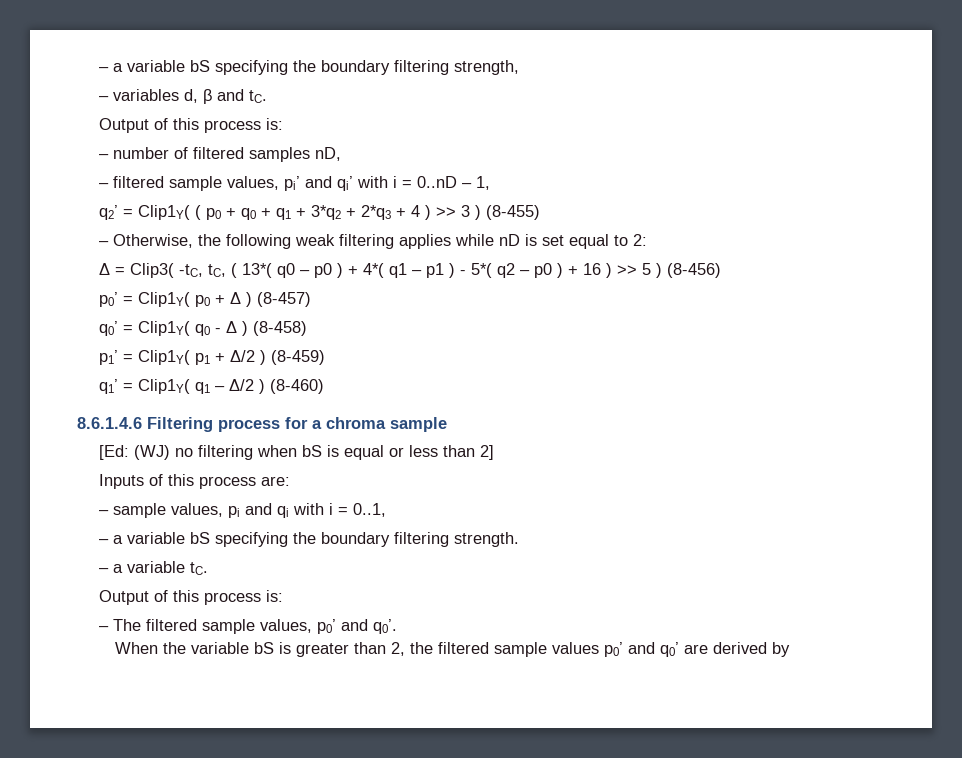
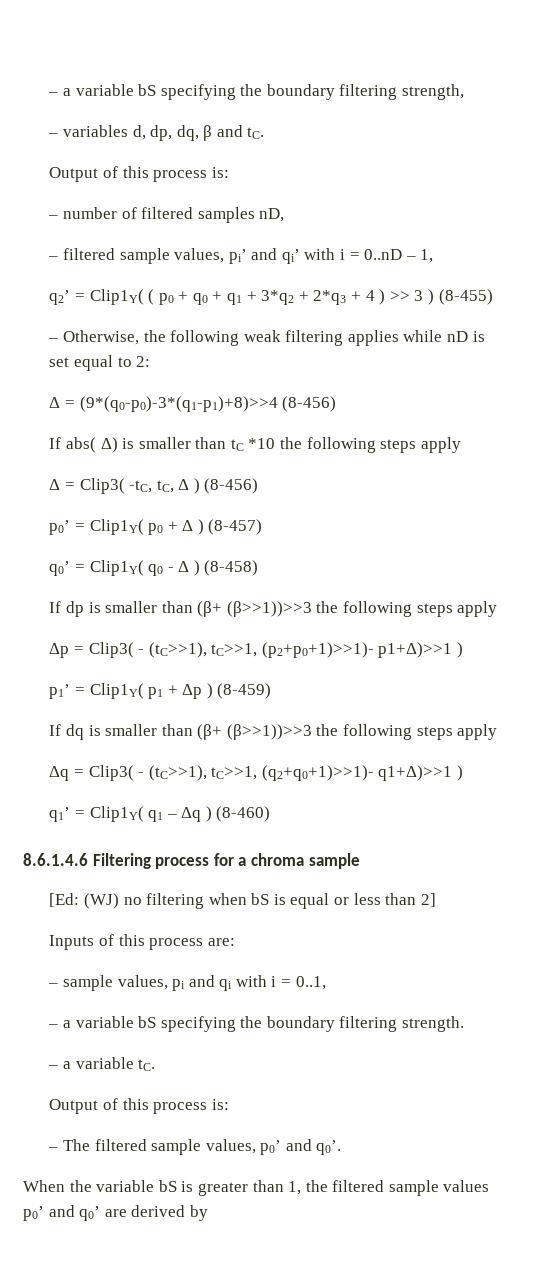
(199, 96) none -> [150,125,199,141] dp, dq,
(648, 240) none -> [49,396,337,412] [49,437,461,453] // Δ = (9*(q0-p0)-3*(q1-p1)+8)>>4 (8-456) // If abs( Δ) is smaller than tC *10 the following steps apply
[231,263,652,278] ( 13*( q0 – p0 ) + 4*( q1 – p1 ) - 5*( q2 – p0 ) + 16 ) >> 5 -> [178,479,190,490] Δ
(308, 328) none -> [49,601,498,617] [49,642,464,658] // If dp is smaller than (β+ (β>>1))>>3 the following steps apply // Δp = Clip3( - (tC>>1), tC>>1, (p2+p0+1)>>1)- p1+Δ)>>1 )
[230,350,256,362] Δ/2 -> [182,684,203,699] Δp
(326, 357) none -> [49,724,498,740] [49,765,464,781] // If dq is smaller than (β+ (β>>1))>>3 the following steps apply // Δq = Clip3( - (tC>>1), tC>>1, (q2+q0+1)>>1)- q1+Δ)>>1 )
[229,379,255,391] Δ/2 -> [181,807,202,822] Δq
[390,642,405,656] 2, -> [288,1181,302,1195] 1,

